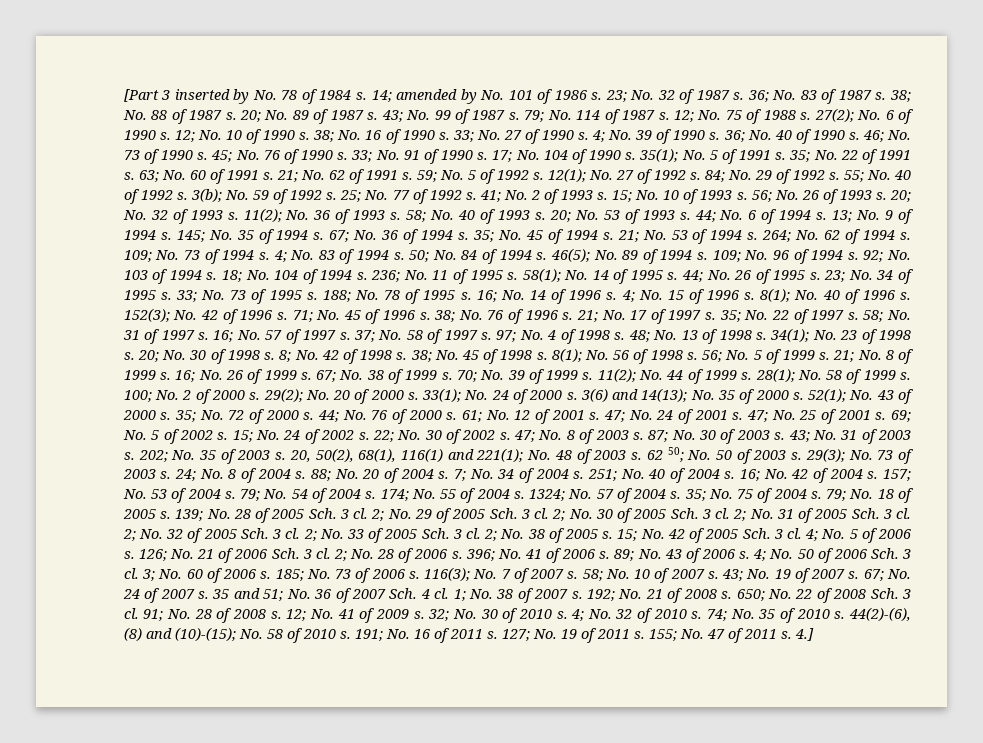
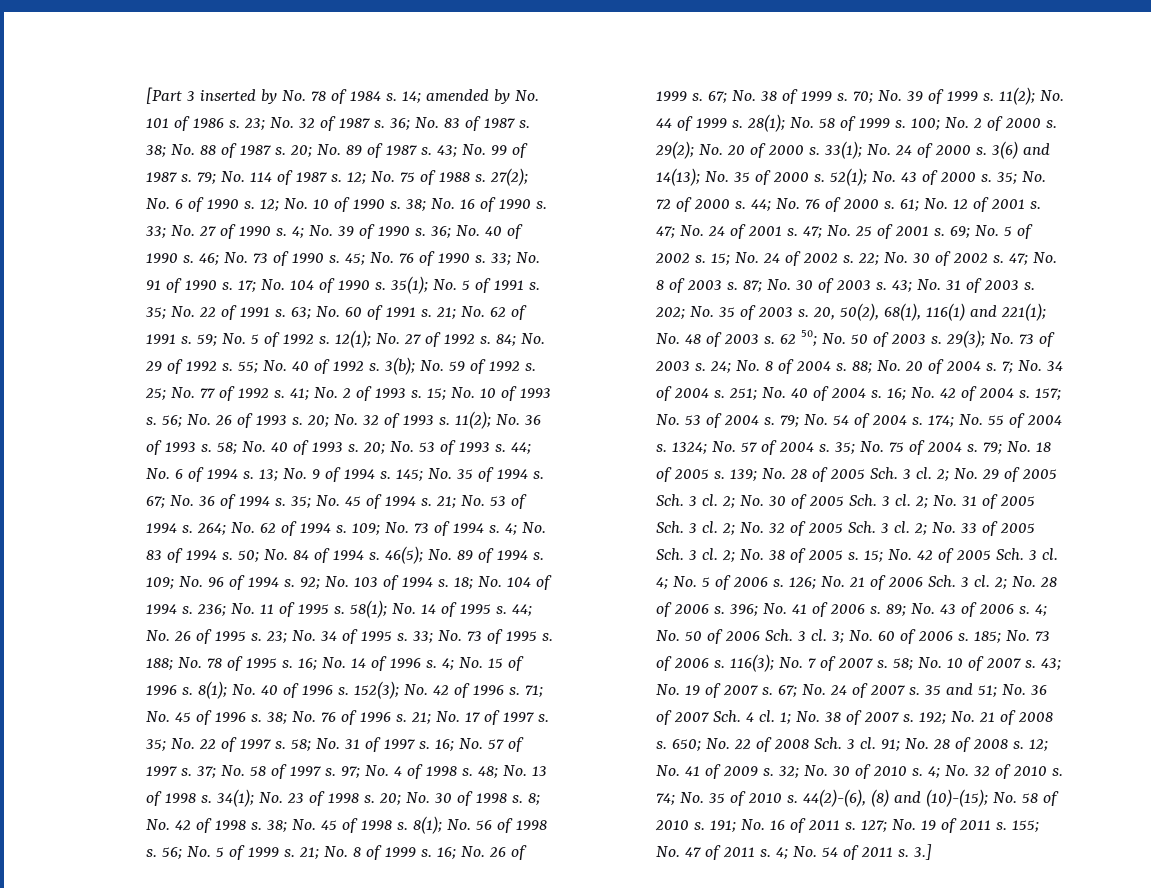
[794,628,814,641] 4.] -> [775,844,932,860] 4; No. 54 of 2011 s. 3.]

